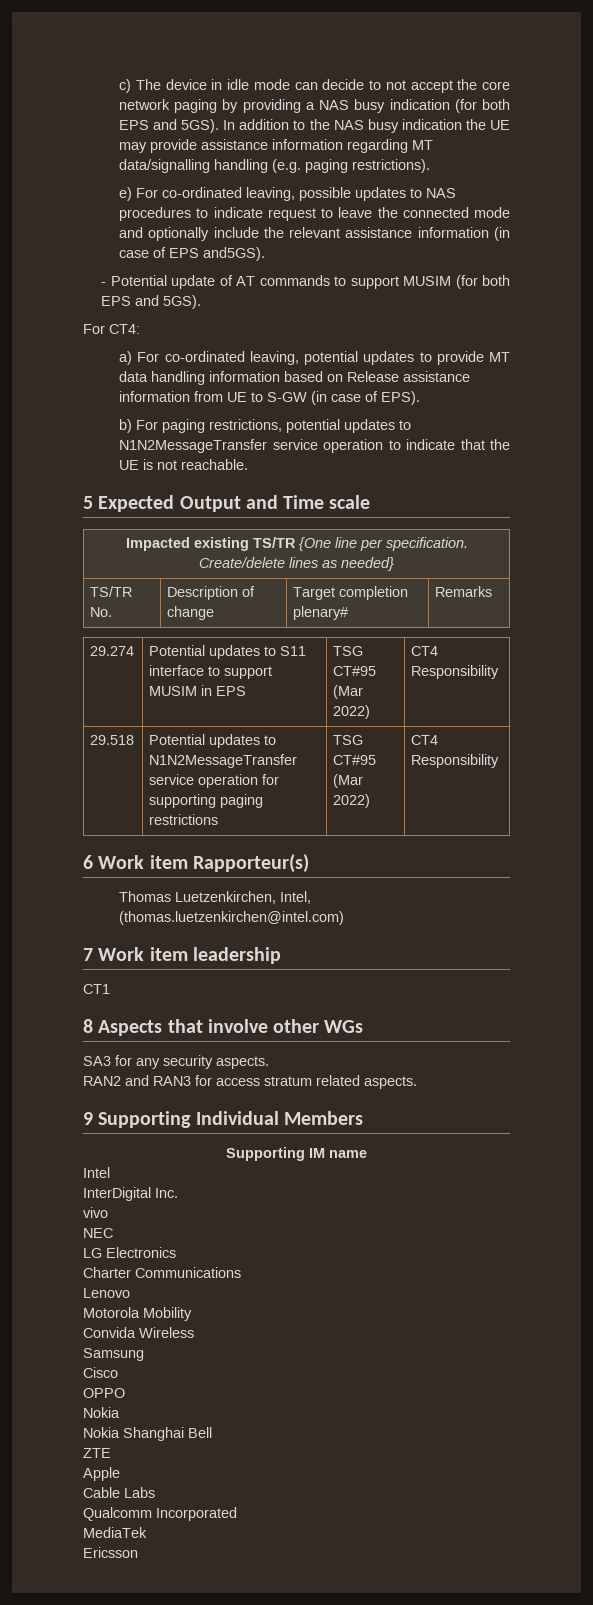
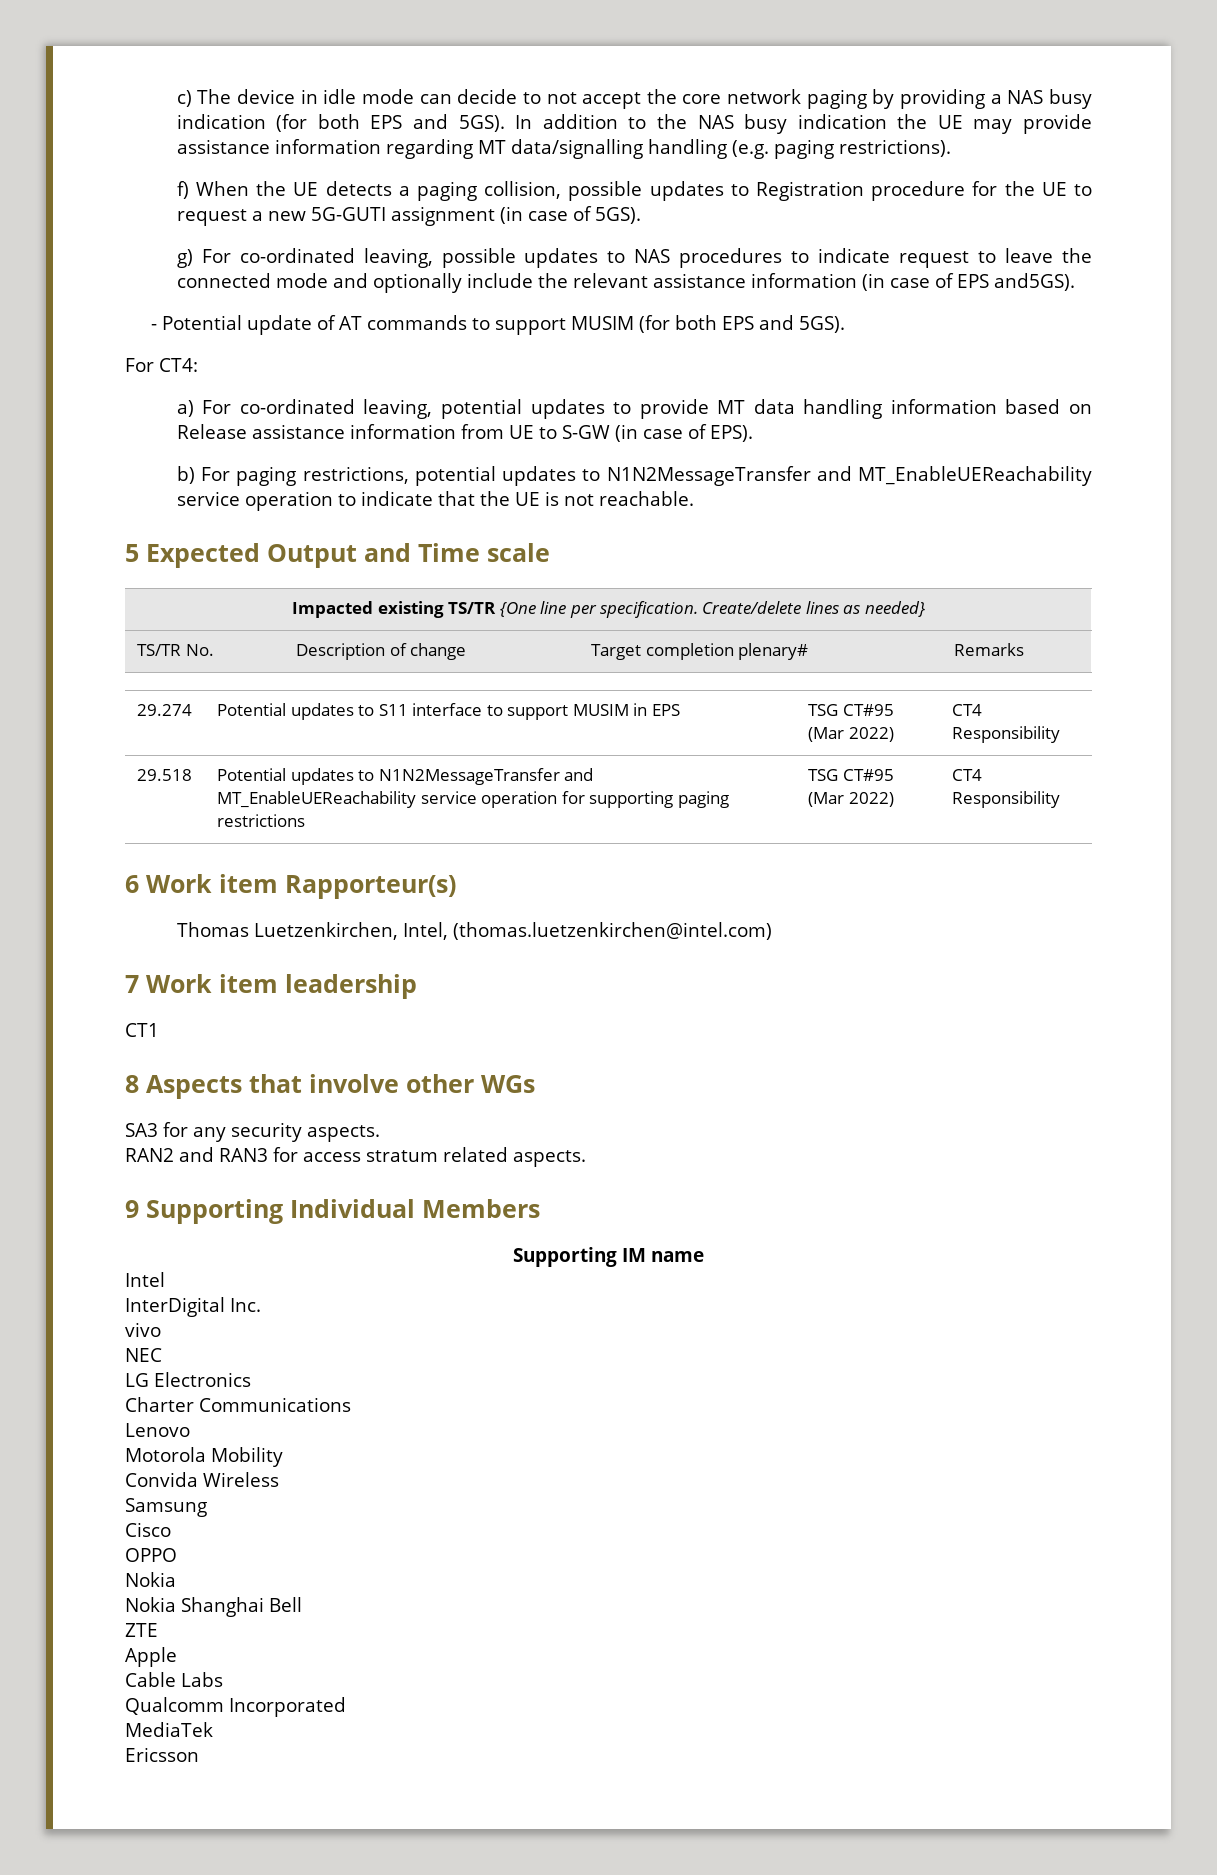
[119,187,133,201] e) -> [176,181,1092,201] [176,206,641,226] [176,249,193,268] f) When the UE detects a paging collision, possible updates to Registration procedure for the UE to request a new 5G-GUTI assignment (in case of 5GS). // g)
(268, 446) none -> [816,466,1092,486] and MT_EnableUEReachability
(298, 761) none -> [564,768,594,781] [217,791,417,808] and MT_EnableUEReachability

